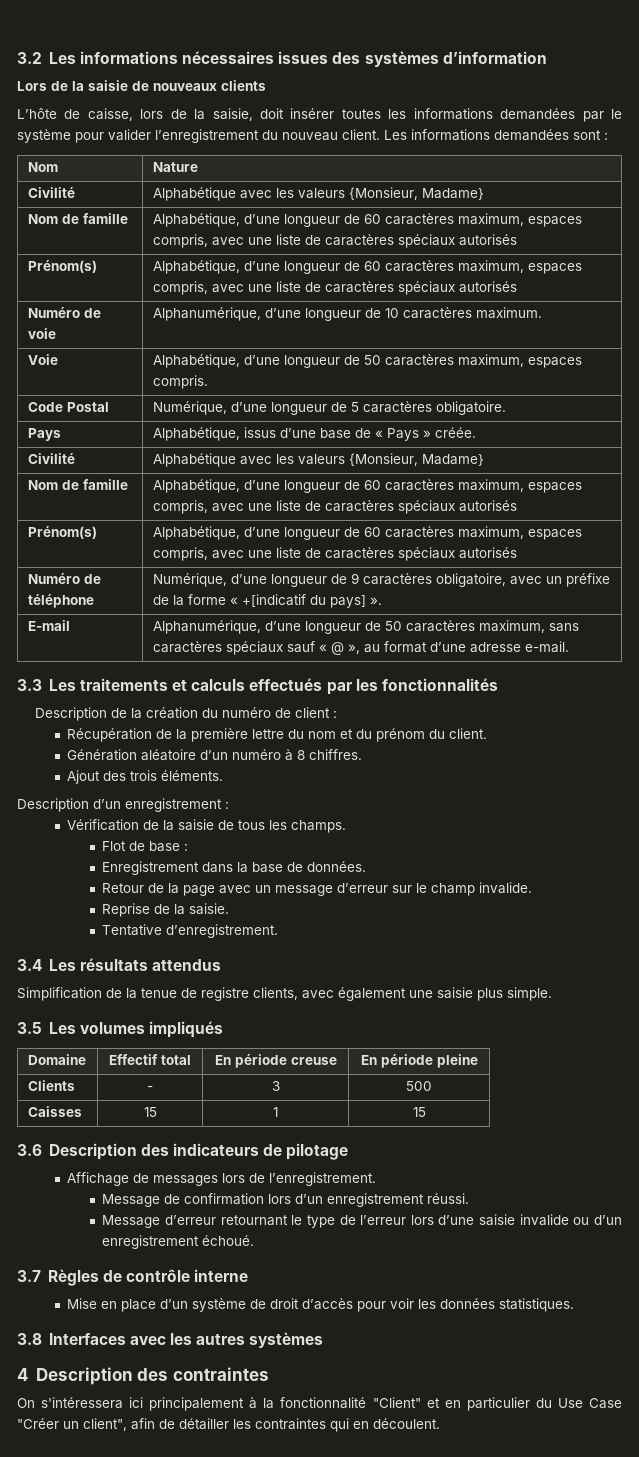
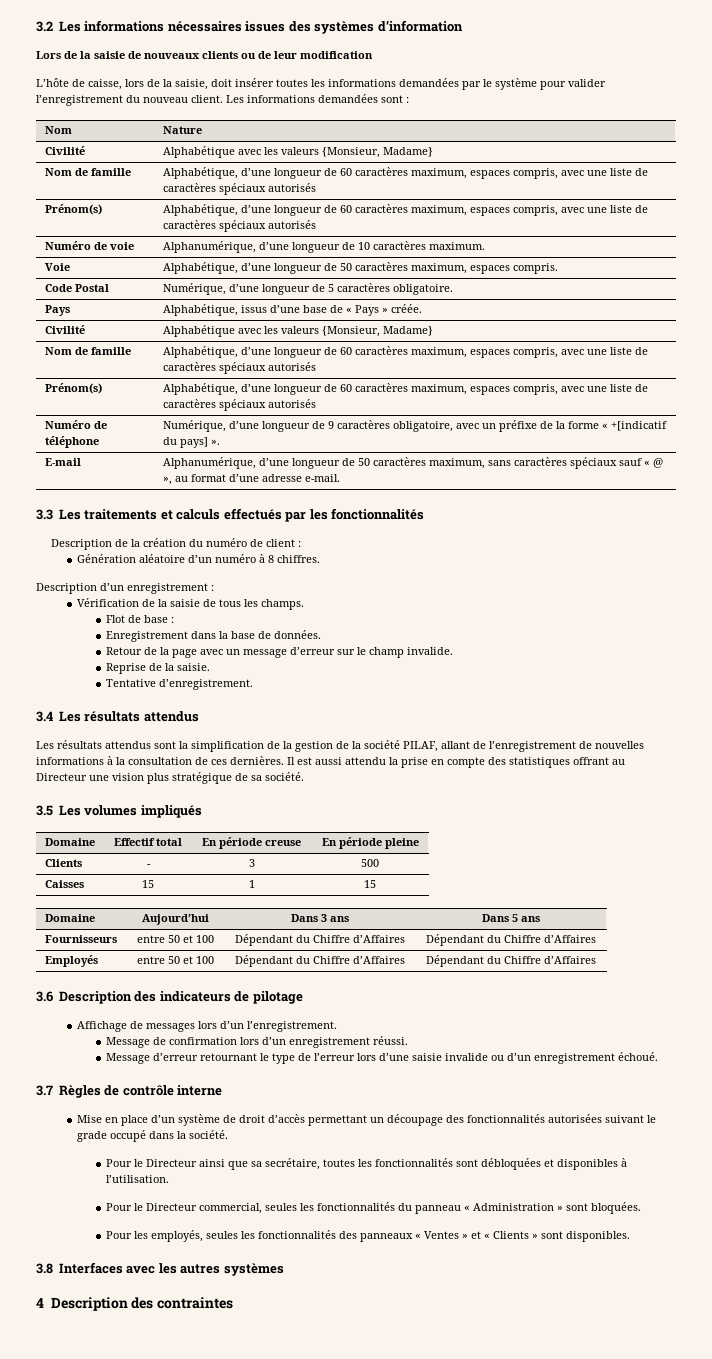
(266, 85) none -> [241,51,373,59] ou de leur modification
[67,728,488,742] // Récupération de la première lettre du nom et du prénom du client. -> (301, 544) none
[67,770,224,784] // Ajout des trois éléments. -> (321, 559) none
[17,987,552,1001] Simplification de la tenue de registre clients, avec également une saisie plus simple. -> [36,740,644,752] [36,756,625,768] [36,772,304,784] Les résultats attendus sont la simplification de la gestion de la société PILAF, allant de l’enregistrement de nouvelles informations à la consultation de ces dernières. Il est aussi attendu la prise en compte des statistiques offrant au Directeur une vision plus stratégique de sa société.
(426, 1112) none -> [44,914,95,922] [142,914,209,925] [291,914,349,922] [482,914,540,922] [44,935,117,943] [137,935,214,943] [235,934,405,946] [426,934,596,946] [44,955,98,967] [137,956,214,964] [235,955,405,967] [426,955,596,967] // Domaine | Aujourd’hui | Dans 3 ans | Dans 5 ans // Fournisseurs | entre 50 et 100 | Dépendant du Chiffre d’Affaires | Dépendant du Chiffre d’Affaires // Employés | entre 50 et 100 | Dépendant du Chiffre d’Affaires | Dépendant du Chiffre d’Affaires
[249,1173,266,1183] de -> [220,1021,245,1029] d’un
[357,1298,575,1312] pour voir les données statistiques. -> [308,1114,657,1126] [77,1130,229,1142] [106,1158,628,1170] [106,1175,170,1183] [106,1202,642,1214] [106,1230,631,1242] permettant un découpage des fonctionnalités autorisées suivant le grade occupé dans la société. // Pour le Directeur ainsi que sa secrétaire, toutes les fonctionnalités sont débloquées et disponibles à l’utilisation. // Pour le Directeur commercial, seules les fonctionnalités du panneau « Administration » sont bloquées. // Pour les employés, seules les fonctionnalités des panneaux « Ventes » et « Clients » sont disponibles.
[17,1397,623,1411] [17,1418,440,1432] // On s'intéressera ici principalement à la fonctionnalité "Client" et en particulier du Use Case "Créer un client", afin de détailler les contraintes qui en découlent. -> (234, 1303) none

